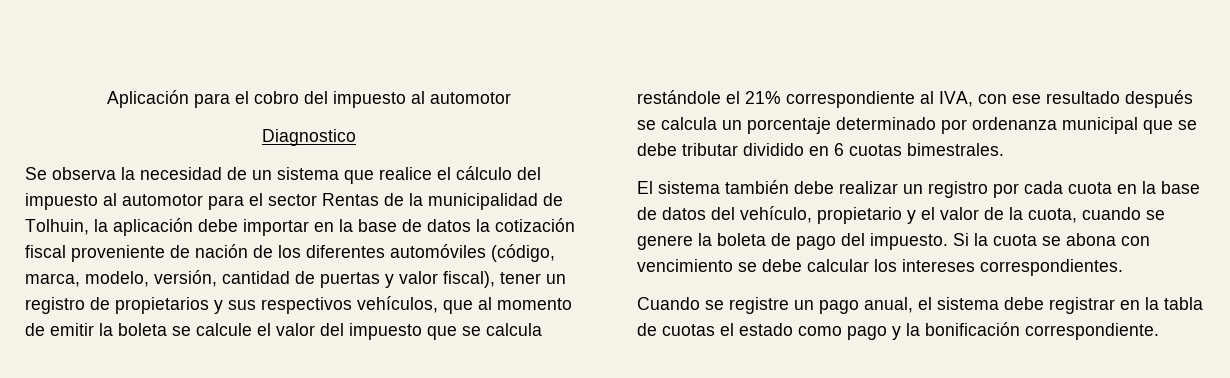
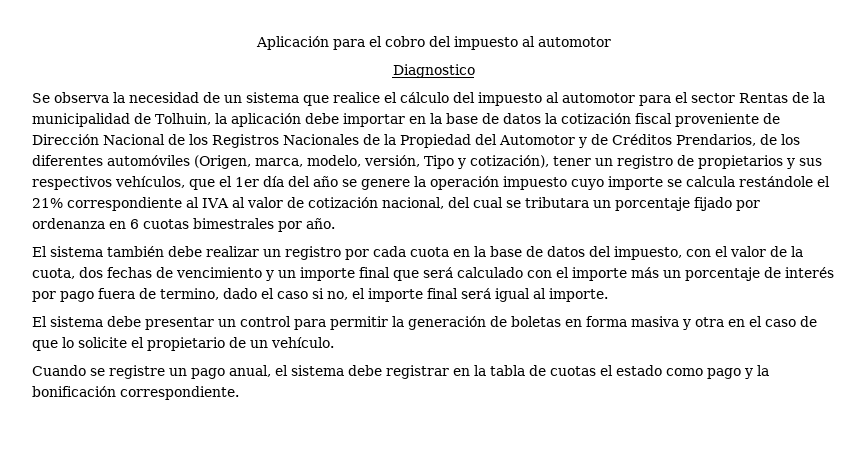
[195,244,248,258] nación -> [32,134,756,148] Dirección Nacional de los Registros Nacionales de la Propiedad del Automotor y de Créditos Prendarios,
[491,244,555,262] (código, -> [194,155,251,169] (Origen,
[222,271,495,288] cantidad de puertas y valor fiscal), -> [424,155,549,169] Tipo y cotización),
[478,297,572,310] [25,323,457,340] al momento de emitir la boleta se calcule el valor del impuesto que -> [219,176,663,190] el 1er día del año se genere la operación impuesto cuyo importe
[939,90,1193,108] [637,117,936,134] IVA, con ese resultado después se calcula un porcentaje determinado -> [202,197,732,211] IVA al valor de cotización nacional, del cual se tributara un porcentaje fijado
[1062,117,1197,134] [637,143,1004,156] municipal que se debe tributar dividido en 6 cuotas bimestrales. -> [109,218,335,232] en 6 cuotas bimestrales por año.
[740,206,916,224] vehículo, propietario y -> [614,246,711,260] impuesto, con
[1082,207,1165,220] [637,233,1150,250] [637,259,1123,276] cuando se genere la boleta de pago del impuesto. Si la cuota se abona con vencimiento se debe calcular los intereses correspondientes. -> [79,267,834,281] [32,288,608,302] [32,316,817,330] [32,337,334,351] dos fechas de vencimiento y un importe final que será calculado con el importe más un porcentaje de interés por pago fuera de termino, dado el caso si no, el importe final será igual al importe. // El sistema debe presentar un control para permitir la generación de boletas en forma masiva y otra en el caso de que lo solicite el propietario de un vehículo.

